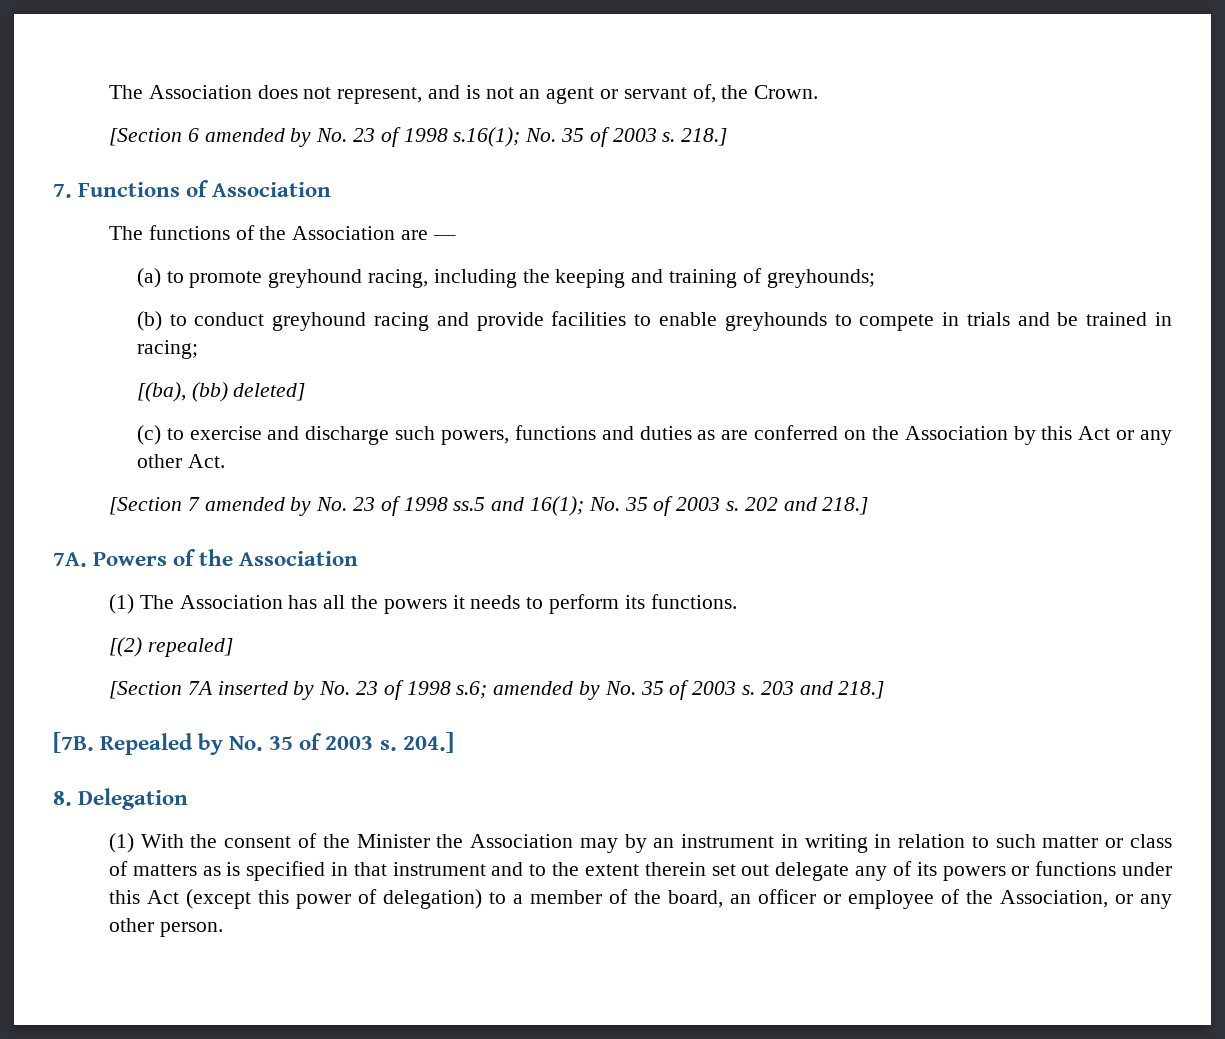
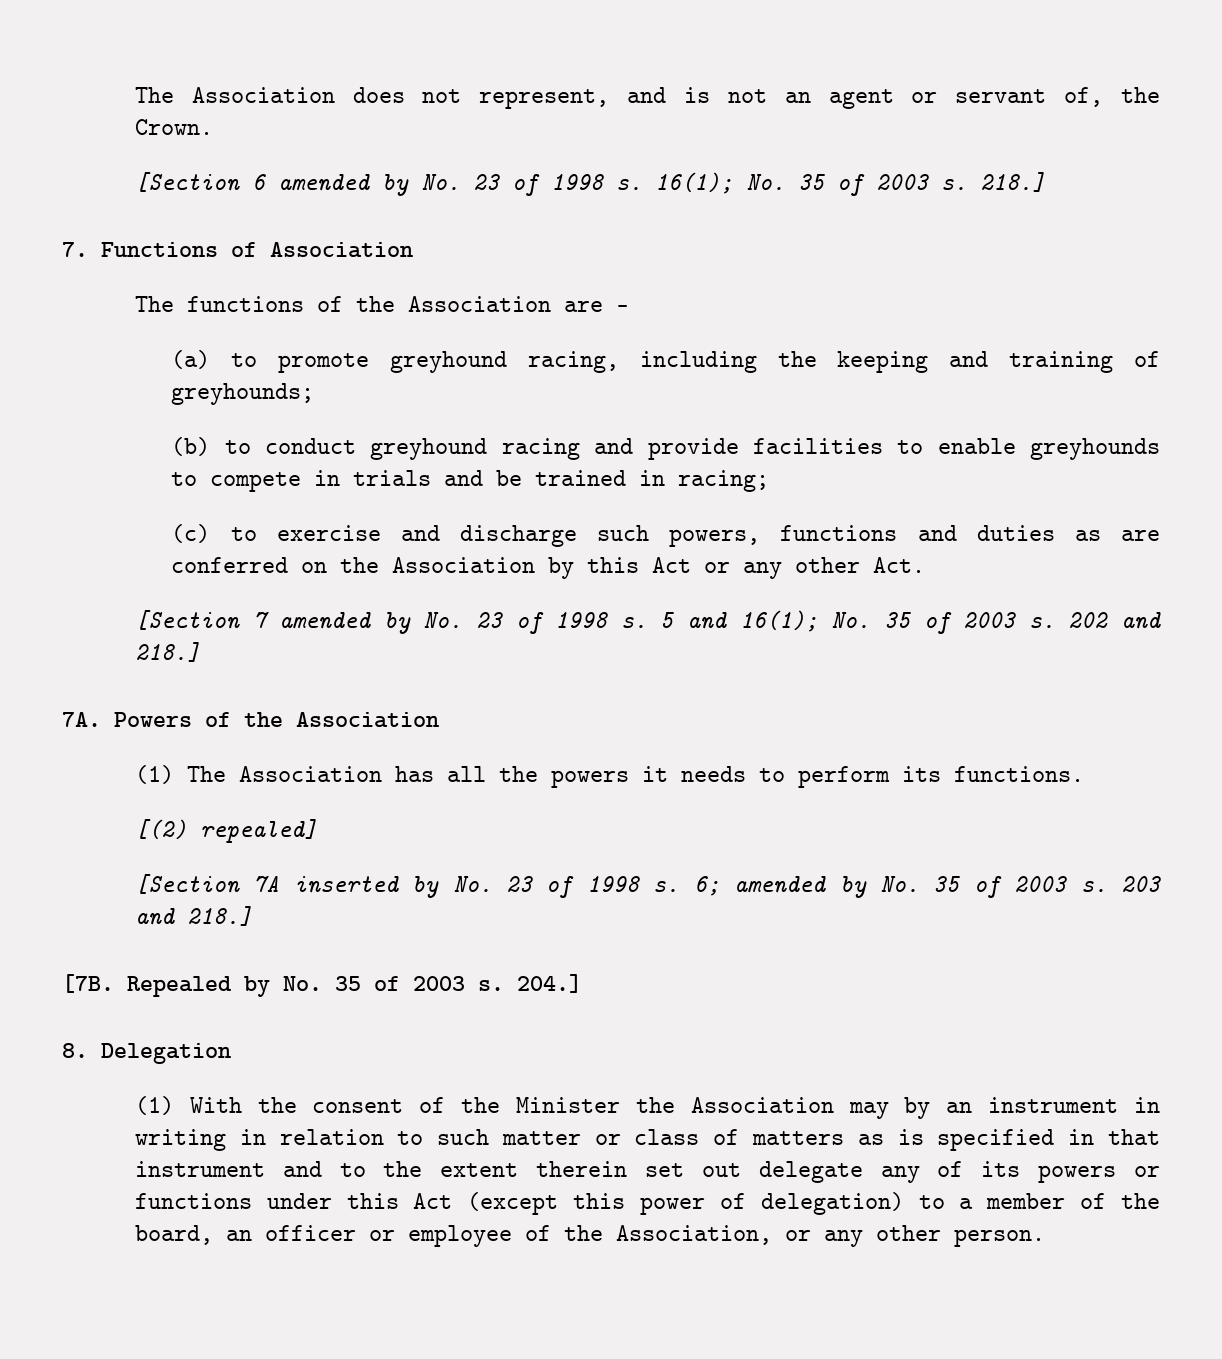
[453,127,521,147] s.16(1); -> [615,172,733,194] s. 16(1);
[136,382,306,402] // [(ba), (bb) deleted] -> (770, 481) none
[453,497,486,511] ss.5 -> [620,612,675,628] s. 5
[456,681,488,699] s.6; -> [653,876,720,896] s. 6;

